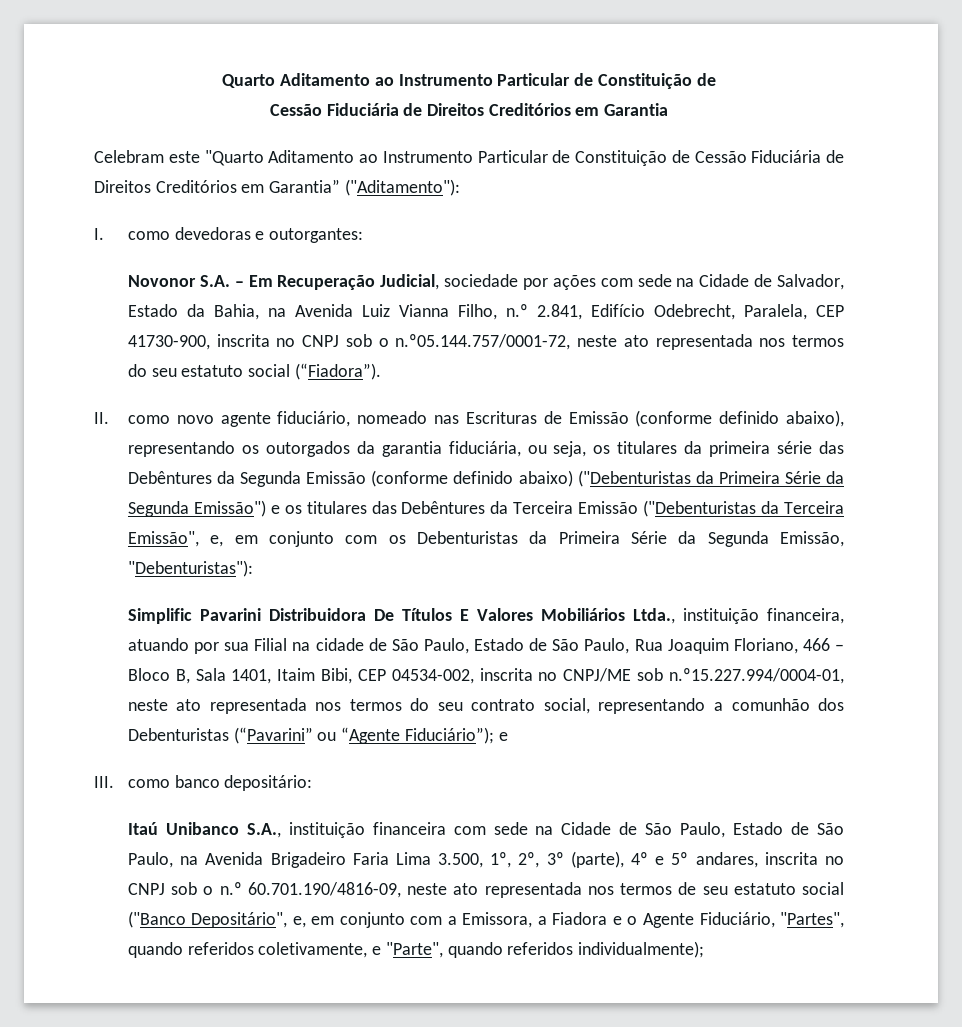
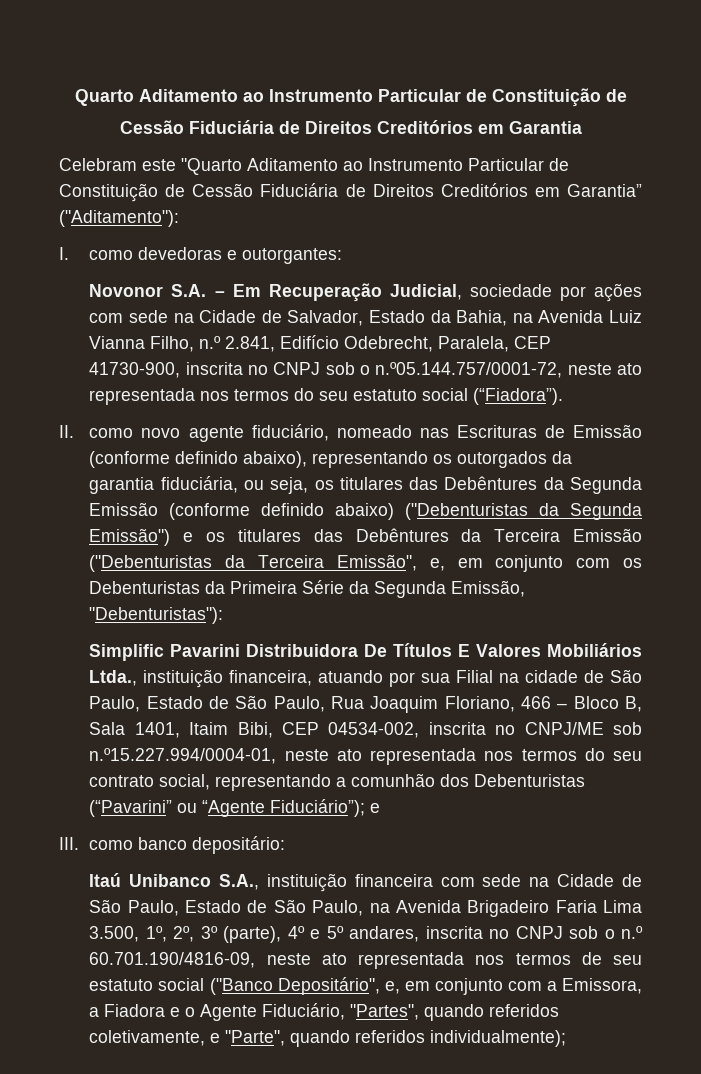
[684,441,813,457] da primeira série -> (403, 483) none
[718,471,845,484] Primeira Série da -> (560, 509) none

